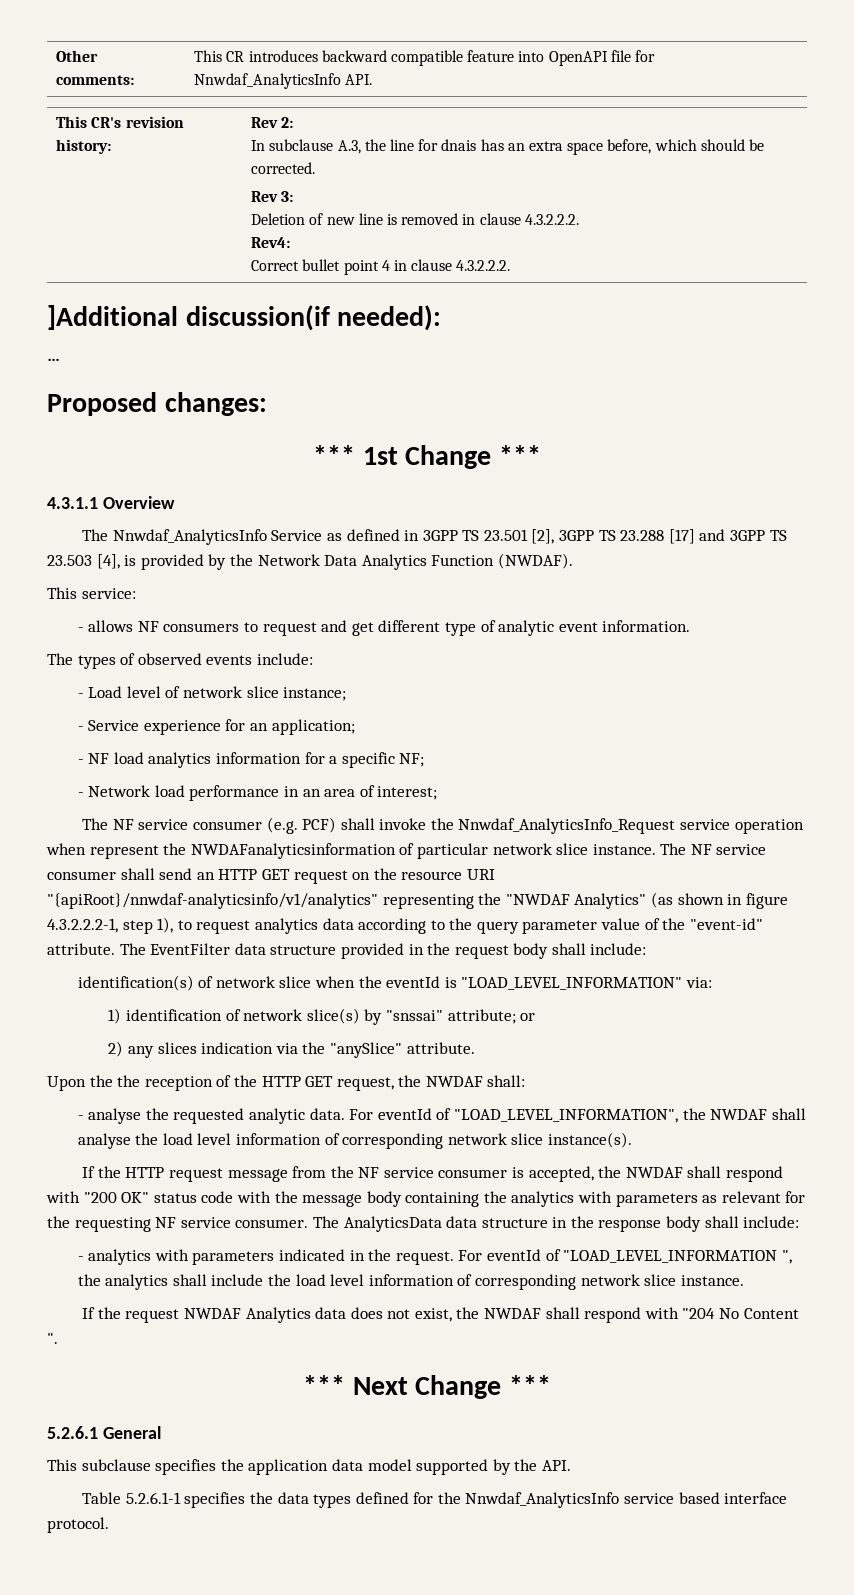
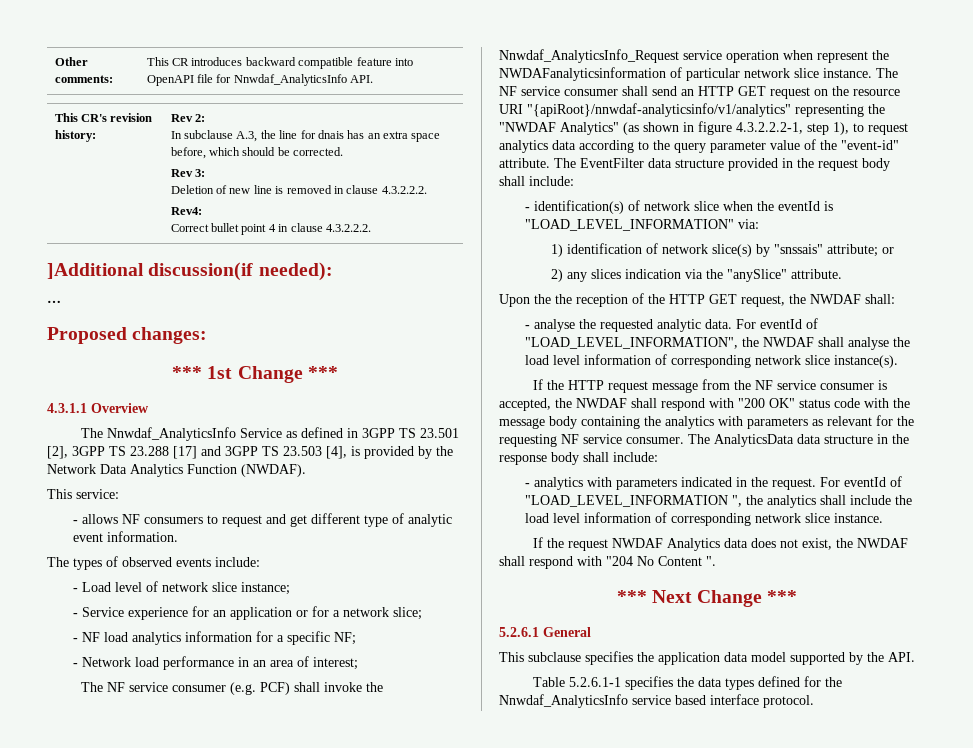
[271,719,355,735] application; -> [230,606,423,620] application or for a network slice;
(647, 949) none -> [525,207,531,211] -
[385,1010,443,1021] "snssai" -> [774,244,824,254] "snssais"

